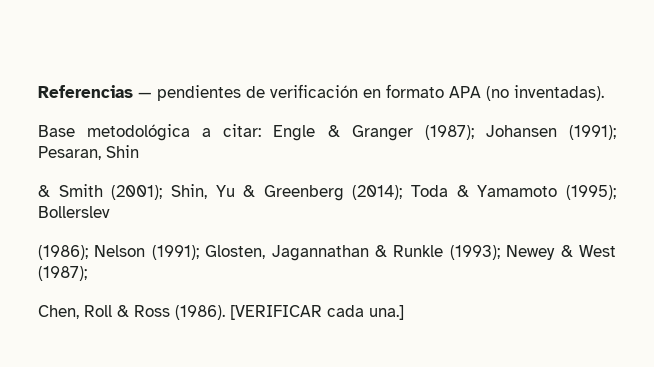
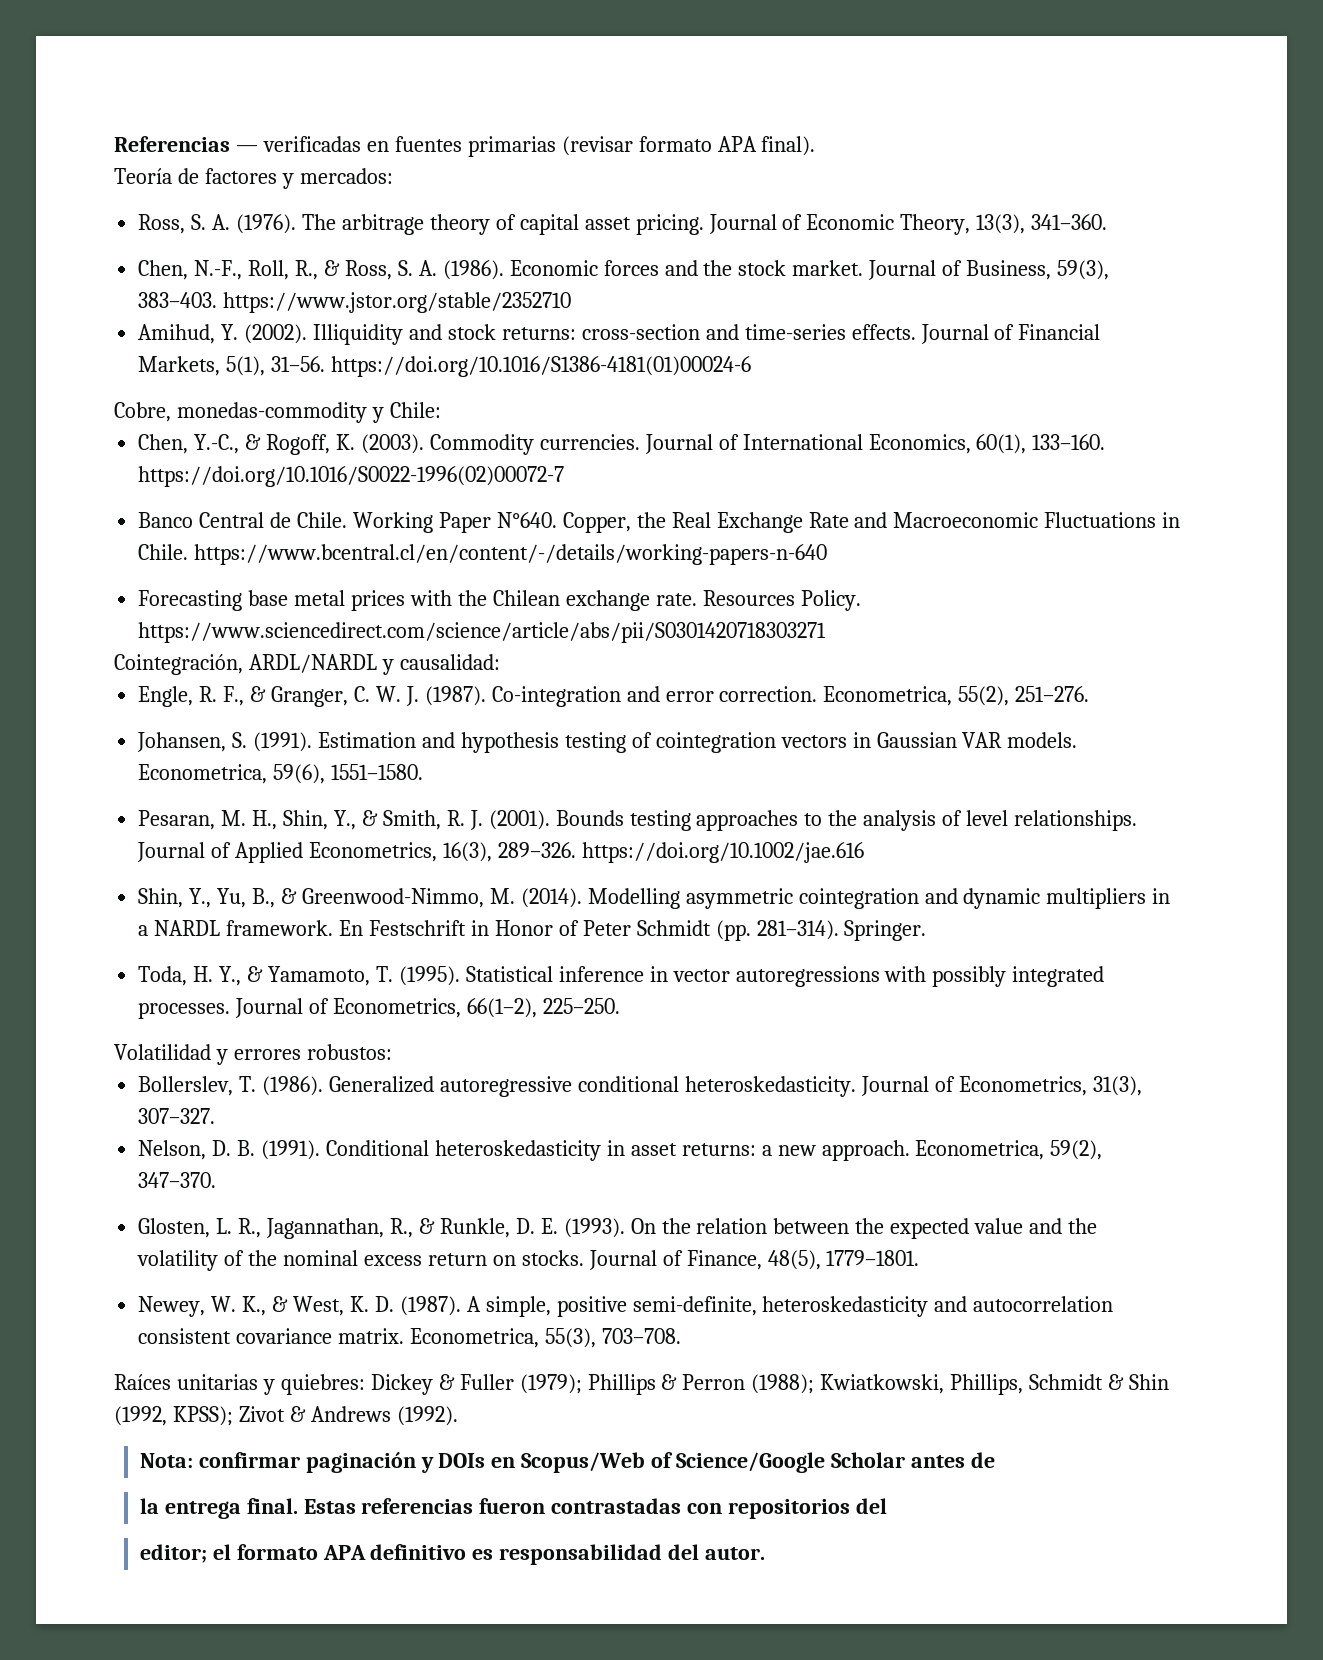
[157,84,604,101] [38,124,616,141] [38,145,139,160] [38,184,616,201] [38,206,110,218] [38,245,616,261] [38,266,87,281] [38,305,404,320] pendientes de verificación en formato APA (no inventadas). // Base metodológica a citar: Engle & Granger (1987); Johansen (1991); Pesaran, Shin // & Smith (2001); Shin, Yu & Greenberg (2014); Toda & Yamamoto (1995); Bollerslev // (1986); Nelson (1991); Glosten, Jagannathan & Runkle (1993); Newey & West (1987); // Chen, Roll & Ross (1986). [VERIFICAR cada una.] -> [262,136,816,157] [114,168,393,189] [138,214,1108,235] [138,260,1110,280] [138,292,572,313] [138,324,1101,345] [138,356,752,377] [114,402,441,423] [138,434,1106,455] [138,466,565,487] [138,512,1181,533] [138,544,828,565] [138,590,861,611] [138,622,827,643] [114,654,500,675] [138,686,1090,707] [137,732,1078,753] [138,764,424,784] [138,810,1138,831] [137,842,864,863] [138,888,1171,909] [138,920,927,941] [138,966,1105,987] [138,998,620,1019] [114,1044,392,1065] [138,1076,1142,1097] [138,1108,216,1124] [138,1140,1103,1161] [138,1172,217,1188] [138,1218,1098,1239] [137,1250,920,1271] [138,1296,1114,1317] [138,1328,681,1348] [114,1374,1170,1395] [114,1406,458,1426] [139,1452,996,1473] [139,1498,888,1519] [139,1544,766,1565] verificadas en fuentes primarias (revisar formato APA final). // Teoría de factores y mercados: // Ross, S. A. (1976). The arbitrage theory of capital asset pricing. Journal of Economic Theory, 13(3), 341–360. // Chen, N.-F., Roll, R., & Ross, S. A. (1986). Economic forces and the stock market. Journal of Business, 59(3), 383–403. https://www.jstor.org/stable/2352710 // Amihud, Y. (2002). Illiquidity and stock returns: cross-section and time-series effects. Journal of Financial Markets, 5(1), 31–56. https://doi.org/10.1016/S1386-4181(01)00024-6 // Cobre, monedas-commodity y Chile: // Chen, Y.-C., & Rogoff, K. (2003). Commodity currencies. Journal of International Economics, 60(1), 133–160. https://doi.org/10.1016/S0022-1996(02)00072-7 // Banco Central de Chile. Working Paper N°640. Copper, the Real Exchange Rate and Macroeconomic Fluctuations in Chile. https://www.bcentral.cl/en/content/-/details/working-papers-n-640 // Forecasting base metal prices with the Chilean exchange rate. Resources Policy. https://www.sciencedirect.com/science/article/abs/pii/S0301420718303271 // Cointegración, ARDL/NARDL y causalidad: // Engle, R. F., & Granger, C. W. J. (1987). Co-integration and error correction. Econometrica, 55(2), 251–276. // Johansen, S. (1991). Estimation and hypothesis testing of cointegration vectors in Gaussian VAR models. Econometrica, 59(6), 1551–1580. // Pesaran, M. H., Shin, Y., & Smith, R. J. (2001). Bounds testing approaches to the analysis of level relationships. Journal of Applied Econometrics, 16(3), 289–326. https://doi.org/10.1002/jae.616 // Shin, Y., Yu, B., & Greenwood-Nimmo, M. (2014). Modelling asymmetric cointegration and dynamic multipliers in a NARDL framework. En Festschrift in Honor of Peter Schmidt (pp. 281–314). Springer. // Toda, H. Y., & Yamamoto, T. (1995). Statistical inference in vector autoregressions with possibly integrated processes. Journal of Econometrics, 66(1–2), 225–250. // Volatilidad y errores robustos: // Bollerslev, T. (1986). Generalized autoregressive conditional heteroskedasticity. Journal of Econometrics, 31(3), 307–327. // Nelson, D. B. (1991). Conditional heteroskedasticity in asset returns: a new approach. Econometrica, 59(2), 347–370. // Glosten, L. R., Jagannathan, R., & Runkle, D. E. (1993). On the relation between the expected value and the volatility of the nominal excess return on stocks. Journal of Finance, 48(5), 1779–1801. // Newey, W. K., & West, K. D. (1987). A simple, positive semi-definite, heteroskedasticity and autocorrelation consistent covariance matrix. Econometrica, 55(3), 703–708. // Raíces unitarias y quiebres: Dickey & Fuller (1979); Phillips & Perron (1988); Kwiatkowski, Phillips, Schmidt & Shin (1992, KPSS); Zivot & Andrews (1992). // Nota: confirmar paginación y DOIs en Scopus/Web of Science/Google Scholar antes de // la entrega final. Estas referencias fueron contrastadas con repositorios del // editor; el formato APA definitivo es responsabilidad del autor.

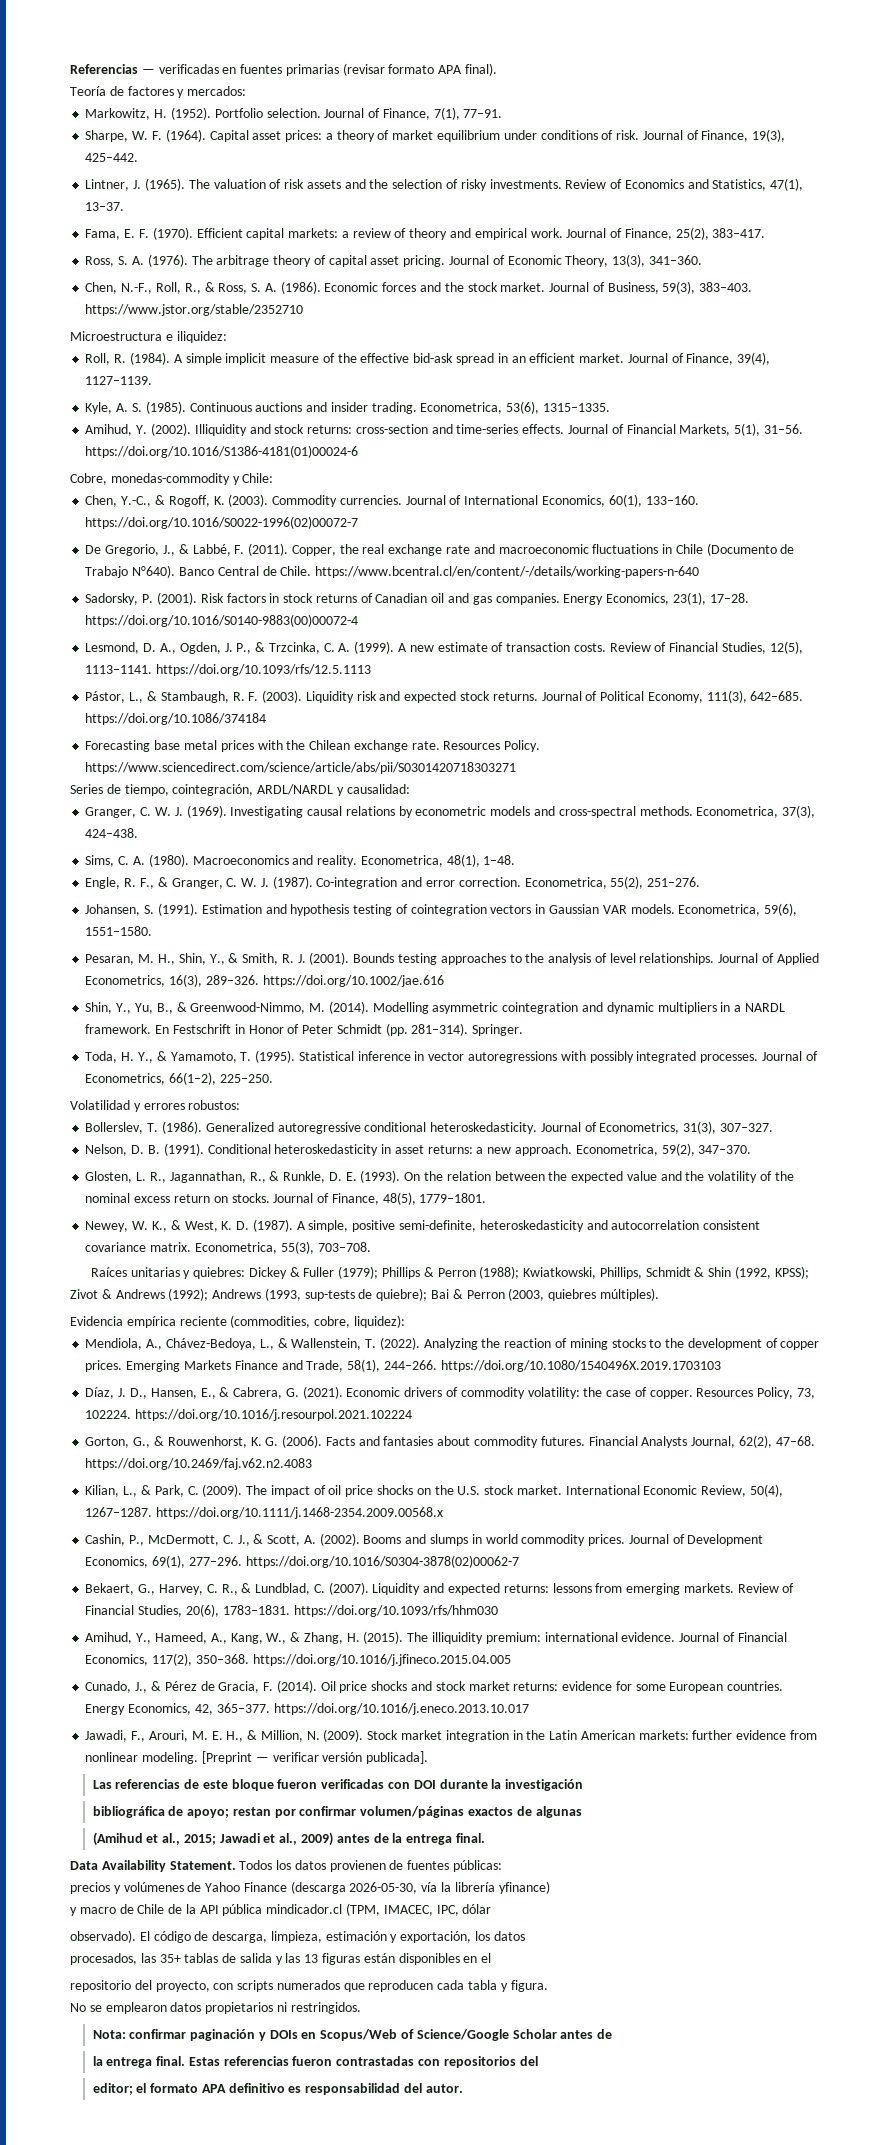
(393, 176) none -> [85,107,503,120] [85,129,786,142] [85,153,139,162] [85,178,804,191] [85,202,125,211] [85,227,766,240] // Markowitz, H. (1952). Portfolio selection. Journal of Finance, 7(1), 77–91. // Sharpe, W. F. (1964). Capital asset prices: a theory of market equilibrium under conditions of risk. Journal of Finance, 19(3), 425–442. // Lintner, J. (1965). The valuation of risk assets and the selection of risky investments. Review of Economics and Statistics, 47(1), 13–37. // Fama, E. F. (1970). Efficient capital markets: a review of theory and empirical work. Journal of Finance, 25(2), 383–417.
(572, 302) none -> [70,331,227,343] [85,352,771,365] [85,376,153,385] [85,401,610,414] // Microestructura e iliquidez: // Roll, R. (1984). A simple implicit measure of the effective bid-ask spread in an efficient market. Journal of Finance, 39(4), 1127–1139. // Kyle, A. S. (1985). Continuous auctions and insider trading. Econometrica, 53(6), 1315–1335.
[138,512,1181,533] [138,544,828,565] Banco Central de Chile. Working Paper N°640. Copper, the Real Exchange Rate and Macroeconomic Fluctuations in Chile. https://www.bcentral.cl/en/content/-/details/working-papers-n-640 -> [85,543,795,556] [85,565,700,578] [85,592,749,605] [85,614,359,627] [85,641,803,654] [85,664,372,676] [85,690,804,703] [85,713,267,725] De Gregorio, J., & Labbé, F. (2011). Copper, the real exchange rate and macroeconomic fluctuations in Chile (Documento de Trabajo N°640). Banco Central de Chile. https://www.bcentral.cl/en/content/-/details/working-papers-n-640 // Sadorsky, P. (2001). Risk factors in stock returns of Canadian oil and gas companies. Energy Economics, 23(1), 17–28. https://doi.org/10.1016/S0140-9883(00)00072-4 // Lesmond, D. A., Ogden, J. P., & Trzcinka, C. A. (1999). A new estimate of transaction costs. Review of Financial Studies, 12(5), 1113–1141. https://doi.org/10.1093/rfs/12.5.1113 // Pástor, L., & Stambaugh, R. F. (2003). Liquidity risk and expected stock returns. Journal of Political Economy, 111(3), 642–685. https://doi.org/10.1086/374184
[114,654,243,675] Cointegración, -> [70,784,254,796] Series de tiempo, cointegración,
(500, 662) none -> [85,805,816,818] [85,828,139,838] [85,854,516,867] // Granger, C. W. J. (1969). Investigating causal relations by econometric models and cross-spectral methods. Econometrica, 37(3), 424–438. // Sims, C. A. (1980). Macroeconomics and reality. Econometrica, 48(1), 1–48.
[396,1406,458,1426] (1992). -> [168,1288,659,1301] [70,1315,405,1328] [85,1337,820,1350] [85,1359,721,1372] [85,1386,815,1399] [85,1409,413,1421] [85,1435,815,1448] [85,1458,313,1470] [85,1484,783,1497] [85,1507,444,1519] [85,1533,764,1546] [85,1555,519,1568] [85,1582,795,1595] [85,1604,498,1617] [85,1631,787,1644] [85,1653,511,1666] [85,1680,784,1693] [85,1703,529,1715] [85,1729,817,1742] [85,1751,429,1764] [92,1779,584,1791] [92,1806,582,1818] [92,1832,485,1846] [70,1860,503,1872] [70,1881,550,1894] [70,1903,492,1916] [70,1930,525,1943] [70,1953,492,1965] [70,1980,548,1992] [70,2002,361,2014] (1992); Andrews (1993, sup-tests de quiebre); Bai & Perron (2003, quiebres múltiples). // Evidencia empírica reciente (commodities, cobre, liquidez): // Mendiola, A., Chávez-Bedoya, L., & Wallenstein, T. (2022). Analyzing the reaction of mining stocks to the development of copper prices. Emerging Markets Finance and Trade, 58(1), 244–266. https://doi.org/10.1080/1540496X.2019.1703103 // Díaz, J. D., Hansen, E., & Cabrera, G. (2021). Economic drivers of commodity volatility: the case of copper. Resources Policy, 73, 102224. https://doi.org/10.1016/j.resourpol.2021.102224 // Gorton, G., & Rouwenhorst, K. G. (2006). Facts and fantasies about commodity futures. Financial Analysts Journal, 62(2), 47–68. https://doi.org/10.2469/faj.v62.n2.4083 // Kilian, L., & Park, C. (2009). The impact of oil price shocks on the U.S. stock market. International Economic Review, 50(4), 1267–1287. https://doi.org/10.1111/j.1468-2354.2009.00568.x // Cashin, P., McDermott, C. J., & Scott, A. (2002). Booms and slumps in world commodity prices. Journal of Development Economics, 69(1), 277–296. https://doi.org/10.1016/S0304-3878(02)00062-7 // Bekaert, G., Harvey, C. R., & Lundblad, C. (2007). Liquidity and expected returns: lessons from emerging markets. Review of Financial Studies, 20(6), 1783–1831. https://doi.org/10.1093/rfs/hhm030 // Amihud, Y., Hameed, A., Kang, W., & Zhang, H. (2015). The illiquidity premium: international evidence. Journal of Financial Economics, 117(2), 350–368. https://doi.org/10.1016/j.jfineco.2015.04.005 // Cunado, J., & Pérez de Gracia, F. (2014). Oil price shocks and stock market returns: evidence for some European countries. Energy Economics, 42, 365–377. https://doi.org/10.1016/j.eneco.2013.10.017 // Jawadi, F., Arouri, M. E. H., & Million, N. (2009). Stock market integration in the Latin American markets: further evidence from nonlinear modeling. [Preprint — verificar versión publicada]. // Las referencias de este bloque fueron verificadas con DOI durante la investigación // bibliográfica de apoyo; restan por confirmar volumen/páginas exactos de algunas // (Amihud et al., 2015; Jawadi et al., 2009) antes de la entrega final. // Data Availability Statement. Todos los datos provienen de fuentes públicas: // precios y volúmenes de Yahoo Finance (descarga 2026-05-30, vía la librería yfinance) // y macro de Chile de la API pública mindicador.cl (TPM, IMACEC, IPC, dólar // observado). El código de descarga, limpieza, estimación y exportación, los datos // procesados, las 35+ tablas de salida y las 13 figuras están disponibles en el // repositorio del proyecto, con scripts numerados que reproducen cada tabla y figura. // No se emplearon datos propietarios ni restringidos.

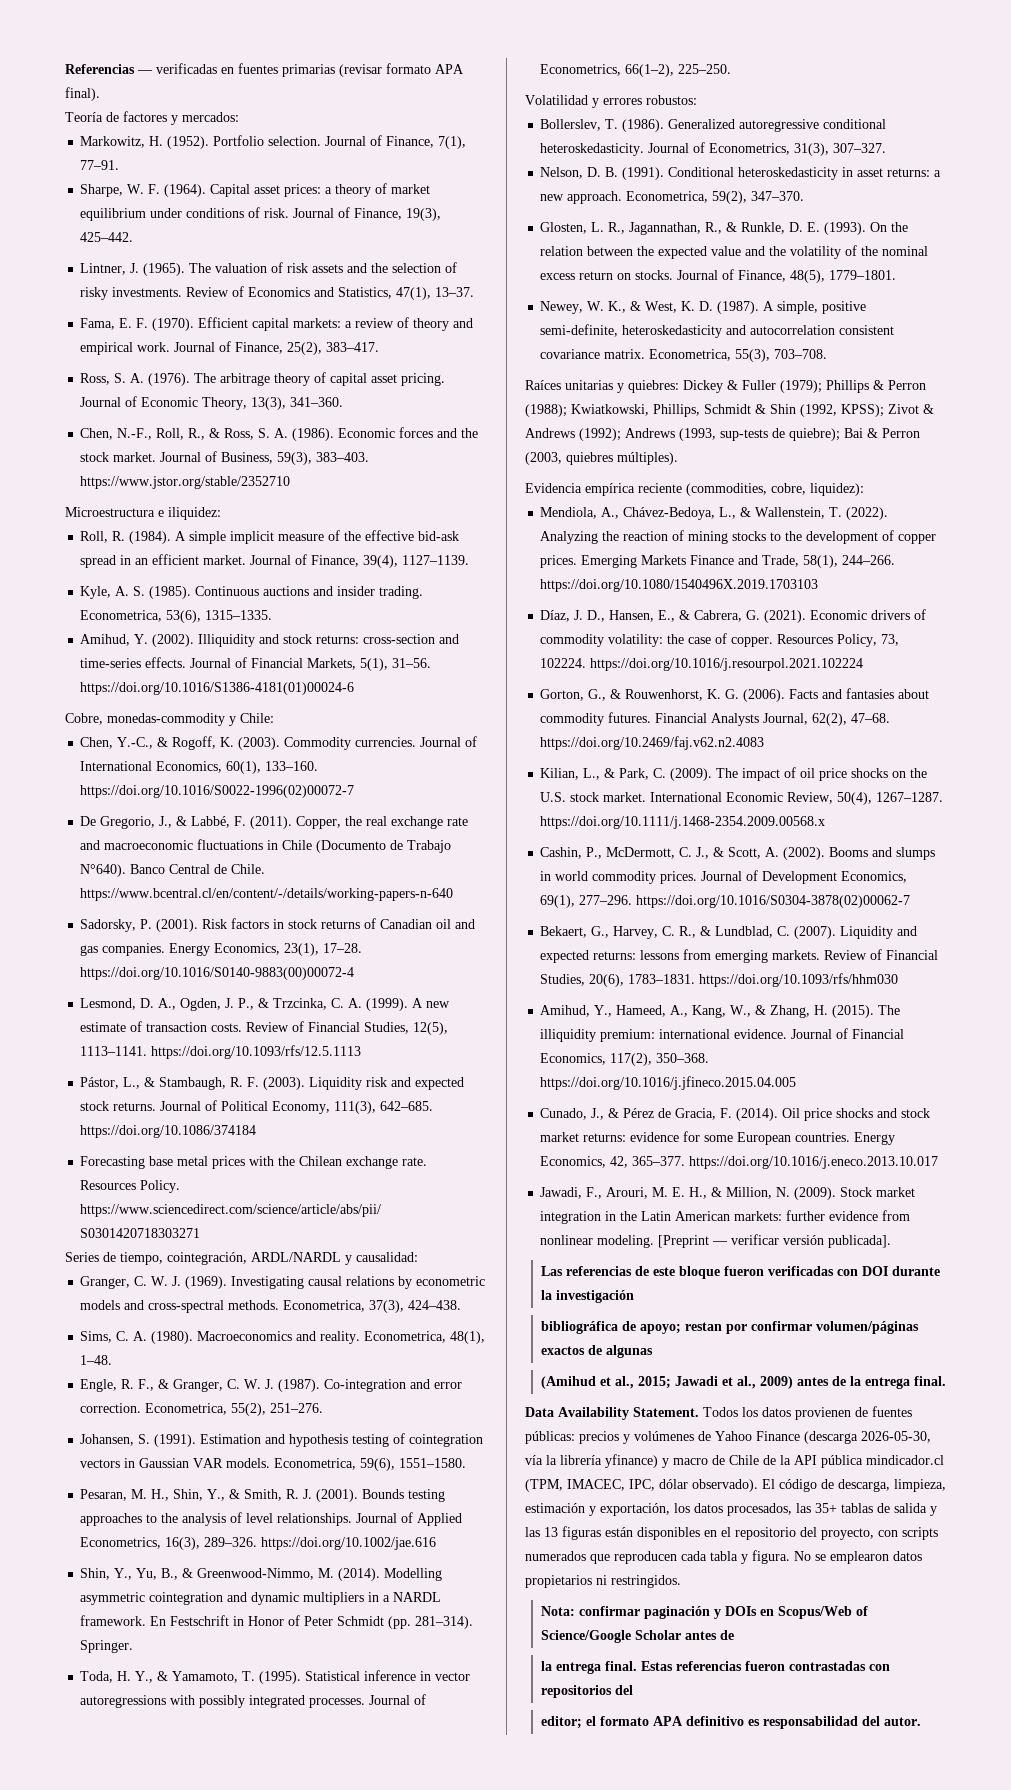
(503, 1866) // -> (575, 1437) none
(550, 1887) // -> (658, 1461) none
(492, 1909) // -> (688, 1484) none
(525, 1936) // -> (723, 1508) none
(492, 1958) // -> (731, 1532) none
(548, 1986) // -> (790, 1557) none

